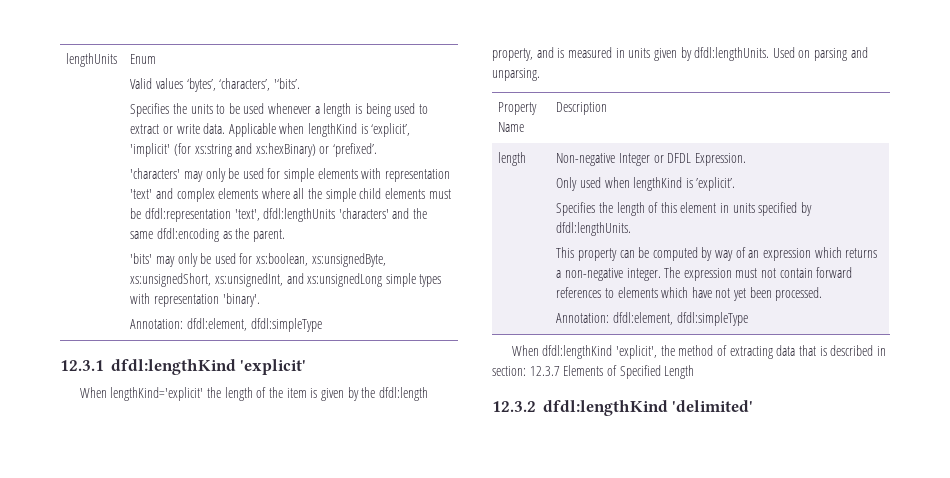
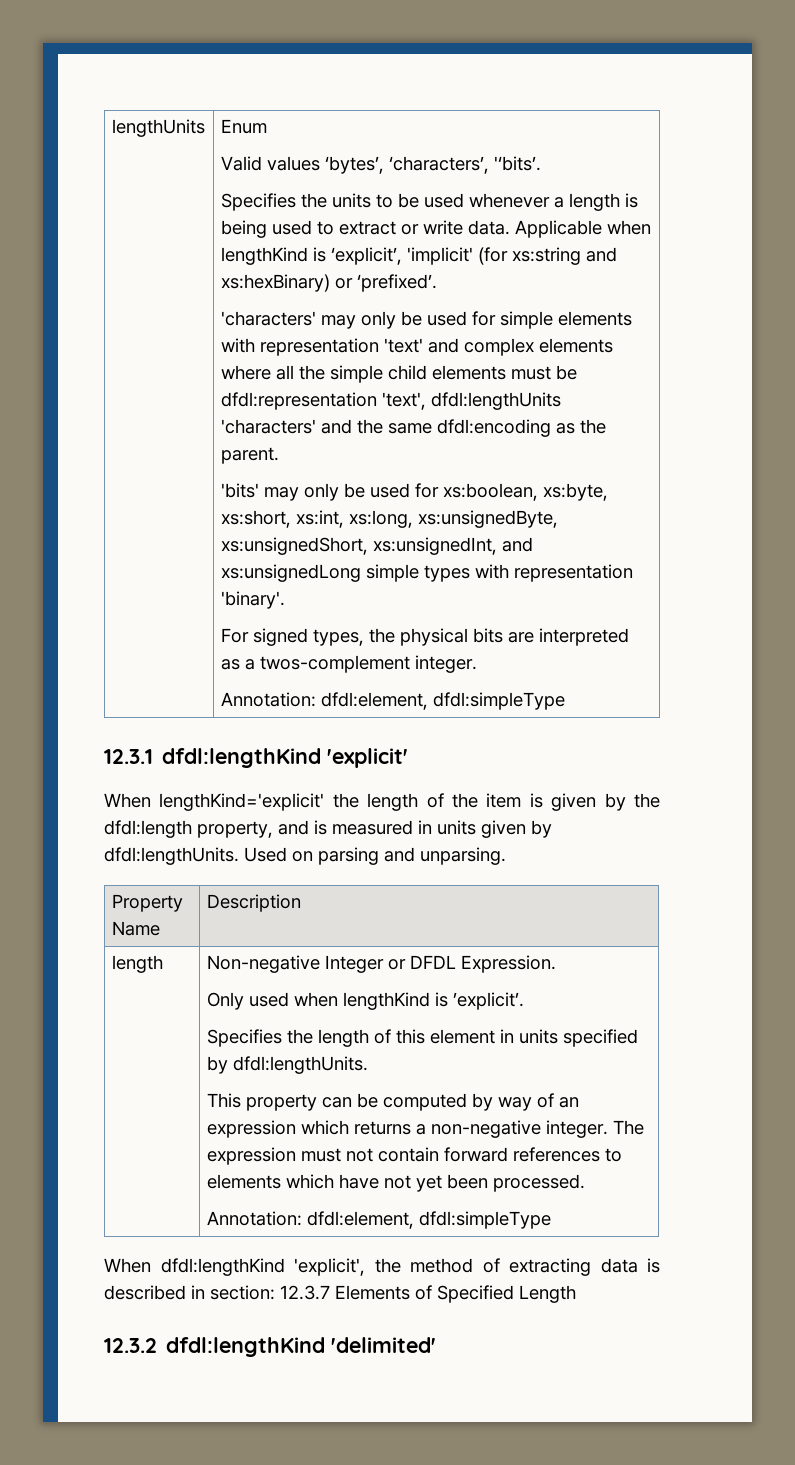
(309, 259) none -> [542,483,608,501] [220,510,413,528] xs:byte, xs:short, xs:int, xs:long,
(260, 300) none -> [220,628,629,646] [220,655,477,673] // For signed types, the physical bits are interpreted as a twos-complement integer.
[798,345,816,356] that -> (638, 1265) none

